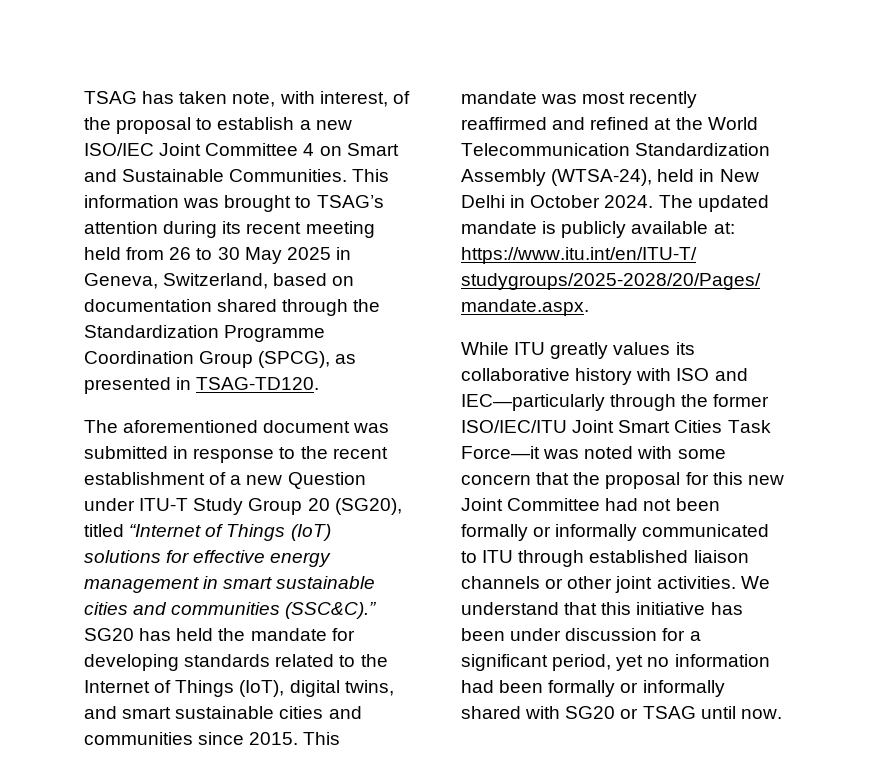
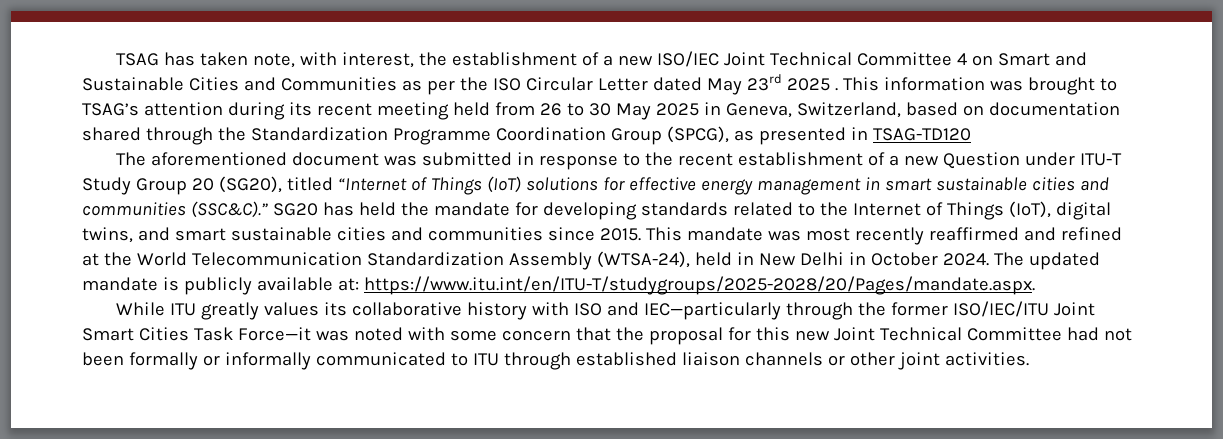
[392,91,410,104] [84,117,295,134] of the proposal to establish -> [419,52,600,66] the establishment of
(202, 149) none -> [770,52,853,66] Technical
[229,169,348,182] Communities. -> [188,74,838,95] Cities and Communities as per the ISO Circular Letter dated May 23rd 2025 .
[196,377,320,390] TSAG-TD120. -> [872,128,971,141] TSAG-TD120
(503, 504) none -> [879,327,962,341] Technical
[740,576,770,589] [461,602,743,615] [461,628,701,641] [461,654,770,671] [461,680,725,697] [461,706,782,719] We understand that this initiative has been under discussion for a significant period, yet no information had been formally or informally shared with SG20 or TSAG until now. -> (1029, 359) none

